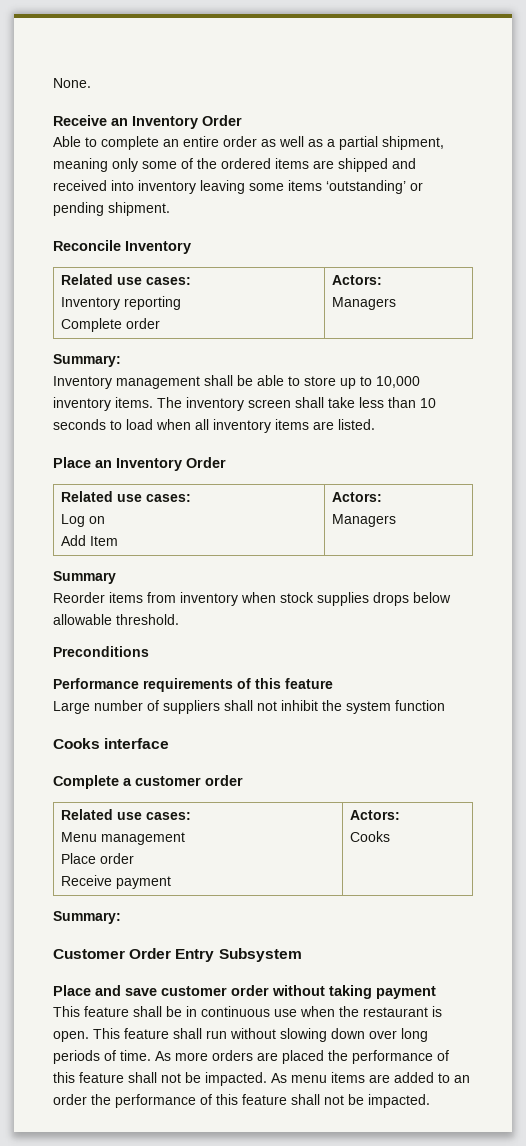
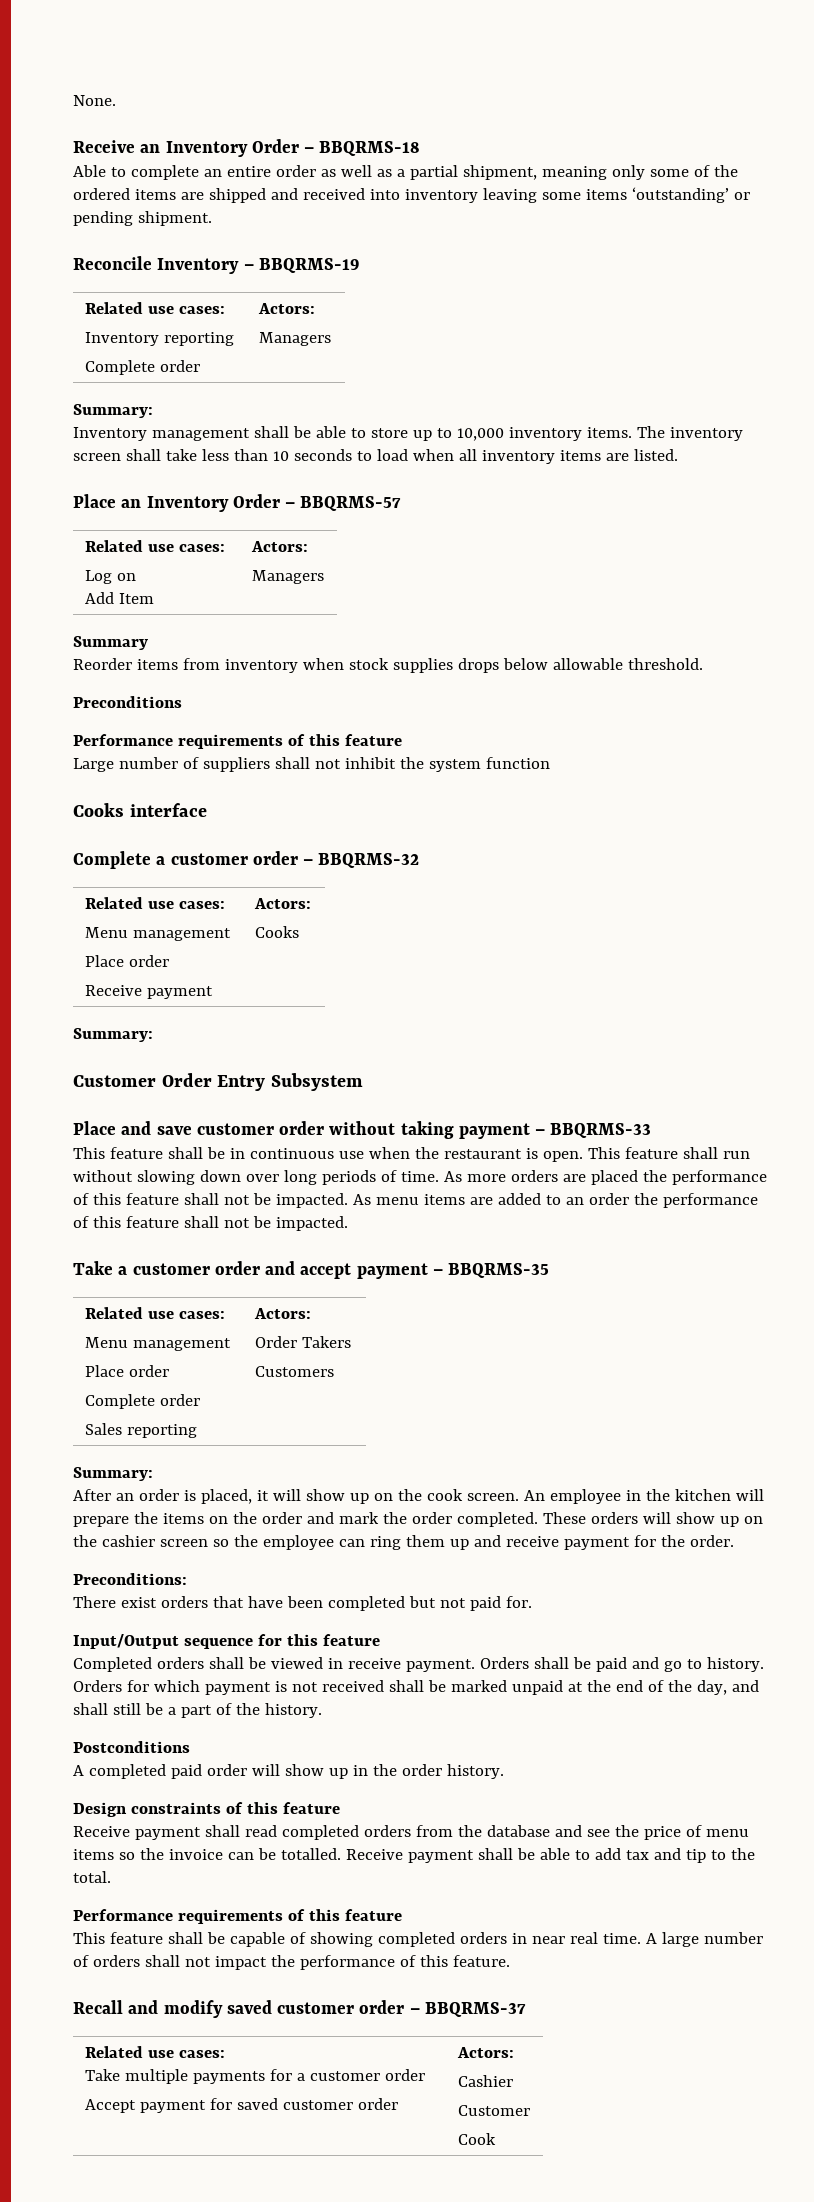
(242, 120) none -> [304,141,421,156] – BBQRMS-18
(191, 247) none -> [243,258,360,273] – BBQRMS-19
(226, 462) none -> [285,496,402,511] – BBQRMS-57
(243, 780) none -> [303,853,420,868] – BBQRMS-32
(436, 992) none -> [535,1123,652,1138] – BBQRMS-33
(430, 1101) none -> [73,1261,550,1279] [84,1307,225,1319] [84,1337,231,1351] [84,1365,169,1377] [84,1394,200,1409] [84,1423,197,1438] [253,1308,311,1319] [254,1336,351,1348] [254,1366,334,1377] [73,1467,153,1481] [73,1489,764,1504] [73,1512,763,1527] [73,1535,734,1550] [73,1573,187,1585] [73,1596,532,1611] [73,1634,380,1649] [73,1657,764,1672] [73,1680,759,1695] [73,1703,322,1718] [73,1741,190,1753] [73,1764,504,1779] [73,1802,340,1817] [73,1825,749,1840] [73,1848,755,1863] [73,1871,111,1883] [73,1909,402,1924] [73,1932,763,1947] [73,1955,510,1970] [73,2000,526,2018] [84,2046,225,2058] [84,2069,425,2084] [84,2098,398,2113] [456,2047,514,2058] [457,2075,513,2087] [457,2105,530,2116] [457,2133,496,2145] // Take a customer order and accept payment – BBQRMS-35 // Related use cases: // Menu management // Place order // Complete order // Sales reporting | Actors: // Order Takers // Customers // Summary: // After an order is placed, it will show up on the cook screen. An employee in the kitchen will prepare the items on the order and mark the order completed. These orders will show up on the cashier screen so the employee can ring them up and receive payment for the order. // Preconditions: // There exist orders that have been completed but not paid for. // Input/Output sequence for this feature // Completed orders shall be viewed in receive payment. Orders shall be paid and go to history. Orders for which payment is not received shall be marked unpaid at the end of the day, and shall still be a part of the history. // Postconditions // A completed paid order will show up in the order history. // Design constraints of this feature // Receive payment shall read completed orders from the database and see the price of menu items so the invoice can be totalled. Receive payment shall be able to add tax and tip to the total. // Performance requirements of this feature // This feature shall be capable of showing completed orders in near real time. A large number of orders shall not impact the performance of this feature. // Recall and modify saved customer order – BBQRMS-37 // Related use cases: // Take multiple payments for a customer order // Accept payment for saved customer order | Actors: // Cashier // Customer // Cook

